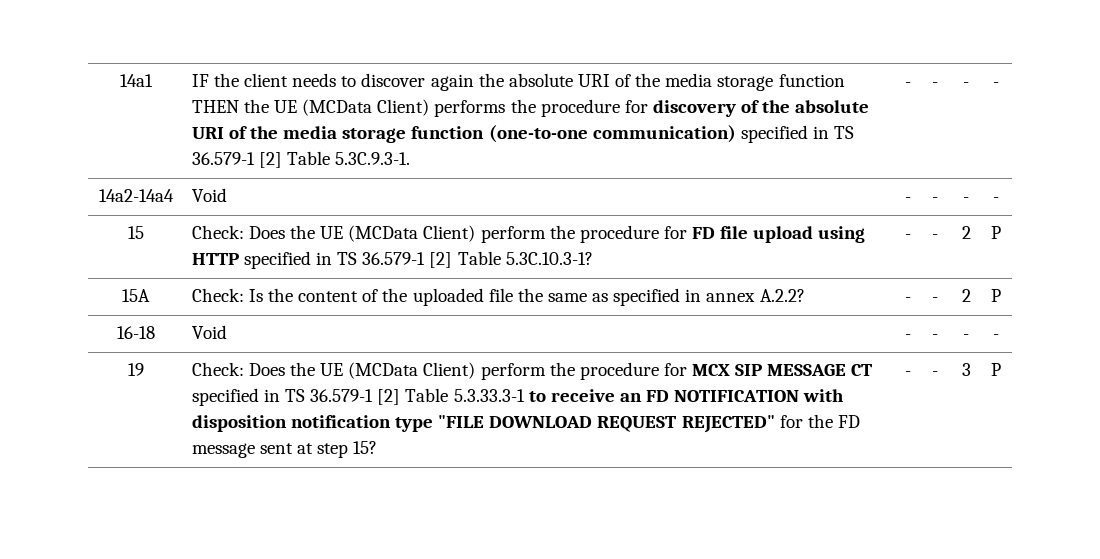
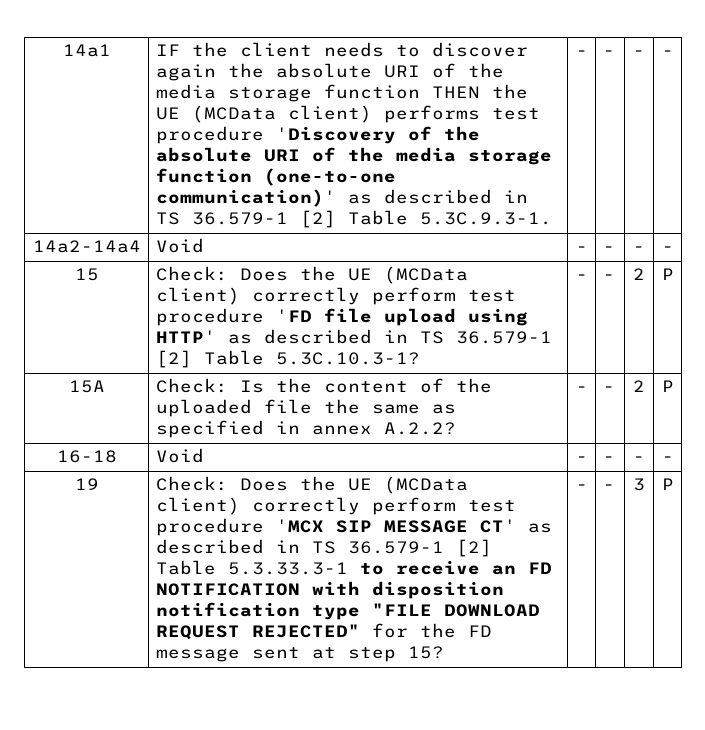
[377,99,736,117] Client) performs the procedure for discovery -> [287,105,540,123] [155,126,396,144] client) performs test procedure 'Discovery
[592,125,808,143] communication) specified -> [155,189,492,207] communication)' as described
[423,225,866,243] [191,251,311,269] Client) perform the procedure for FD file upload using HTTP specified -> [155,287,516,305] [155,308,528,326] [155,329,372,344] client) correctly perform test procedure 'FD file upload using HTTP' as described
[423,362,873,380] [191,388,259,406] Client) perform the procedure for MCX SIP MESSAGE CT specified -> [155,497,516,515] [155,518,552,536] [155,539,264,554] client) correctly perform test procedure 'MCX SIP MESSAGE CT' as described

